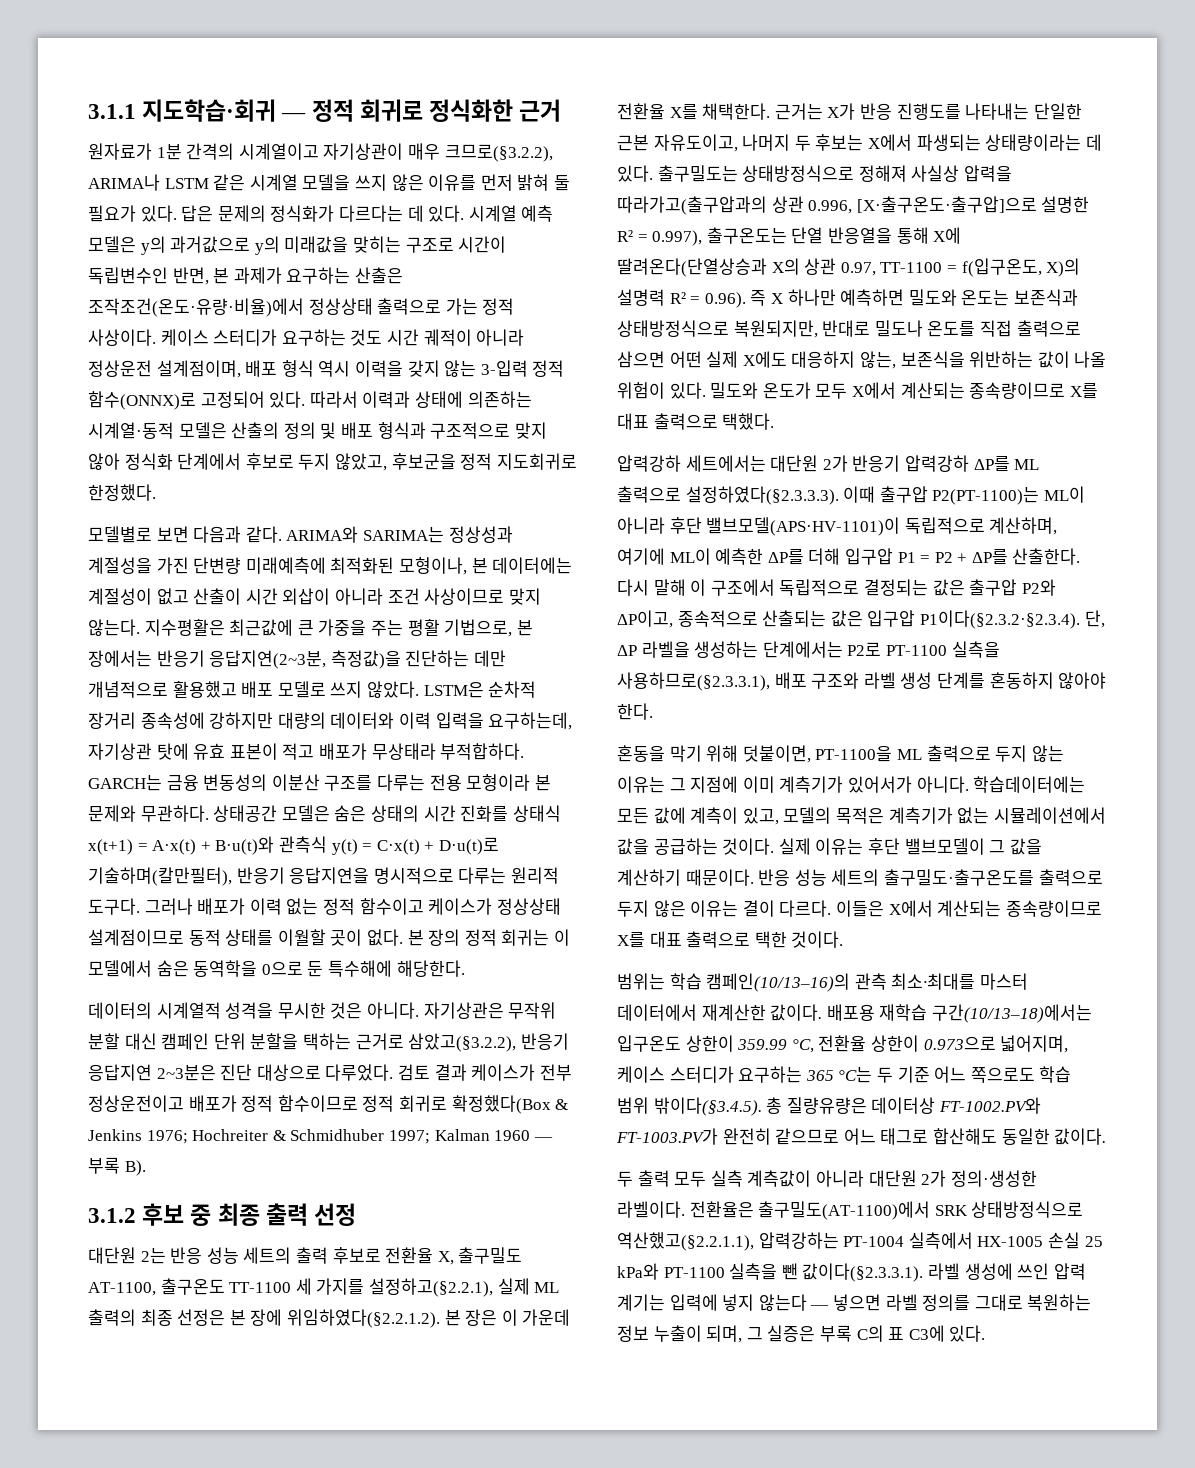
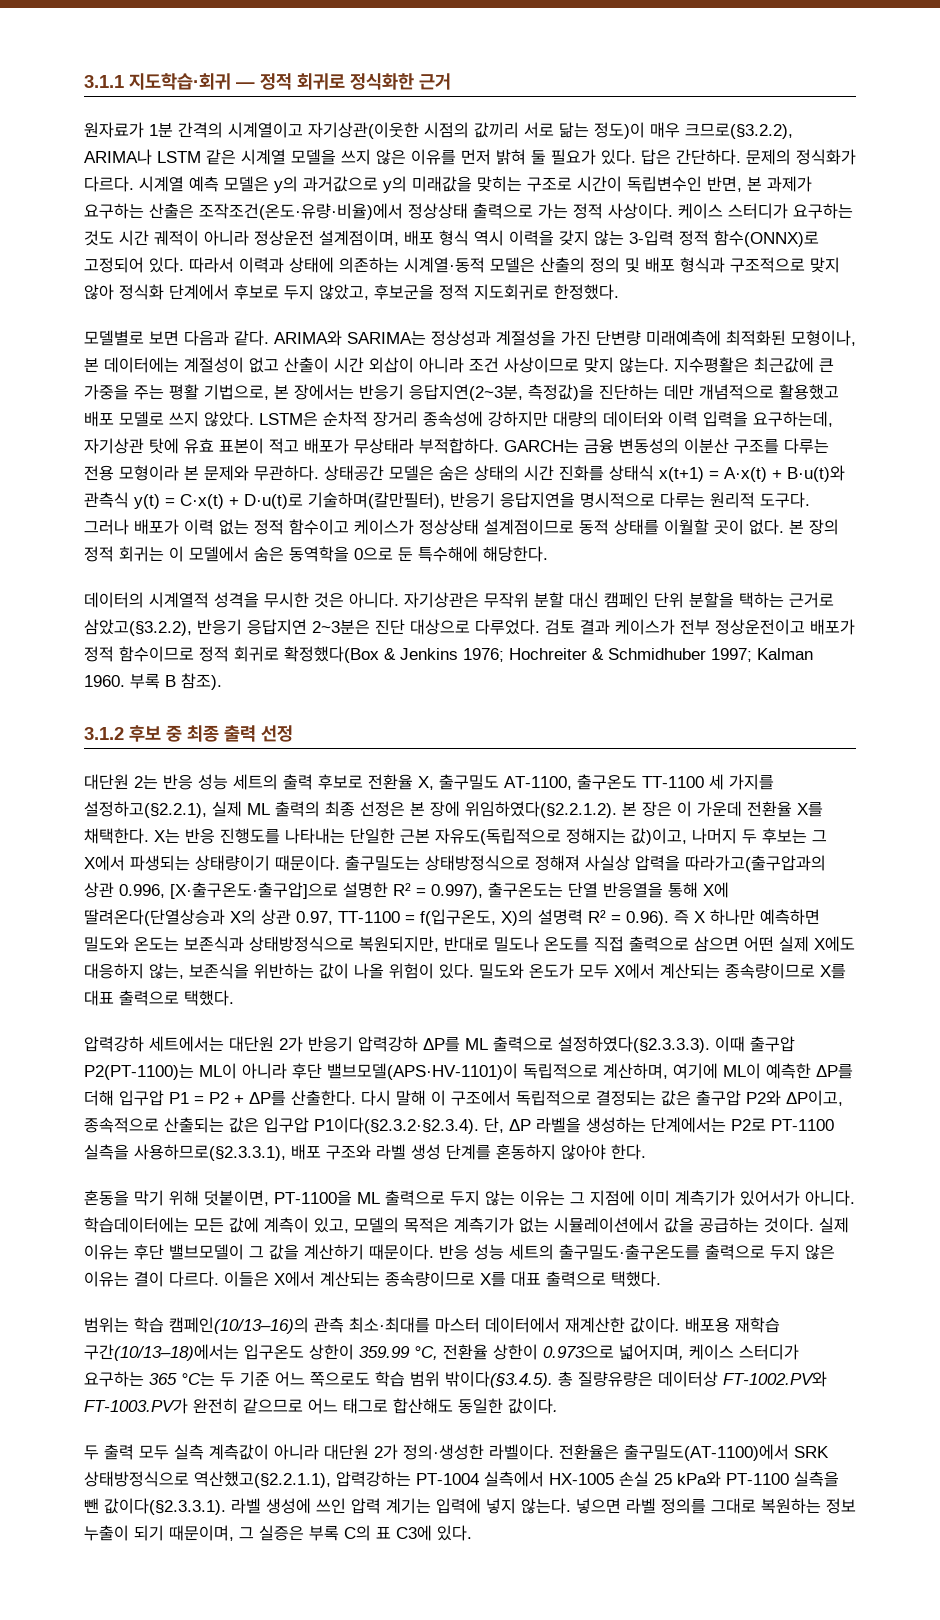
[323,143,404,160] 자기상관이 -> [308,122,645,139] 자기상관(이웃한 시점의 값끼리 서로 닮는 정도)이
(214, 213) none -> [676,149,741,165] 간단하다.
[338,205,465,222] 다르다는 데 있다. -> [84,176,134,192] 다르다.
[494,1130,553,1141] [88,1157,146,1176] 1960 — 부록 B). -> [84,673,222,690] 1960. 부록 B 참조).
[774,103,856,120] 근거는 X가 -> [154,829,180,843] X는
[653,134,738,152] 자유도이고, -> [435,828,687,845] 자유도(독립적으로 정해지는 값)이고,
(864, 142) none -> [812,830,827,842] 그
[985,134,1102,151] [617,165,653,182] 상태량이라는 데 있다. -> [195,855,340,871] 상태량이기 때문이다.
[754,931,844,948] 택한 것이다. -> [611,1271,661,1287] 택했다.
[758,1294,830,1311] 않는다 — -> [521,1498,571,1514] 않는다.
[706,1325,743,1343] 되며, -> [134,1525,234,1541] 되기 때문이며,

